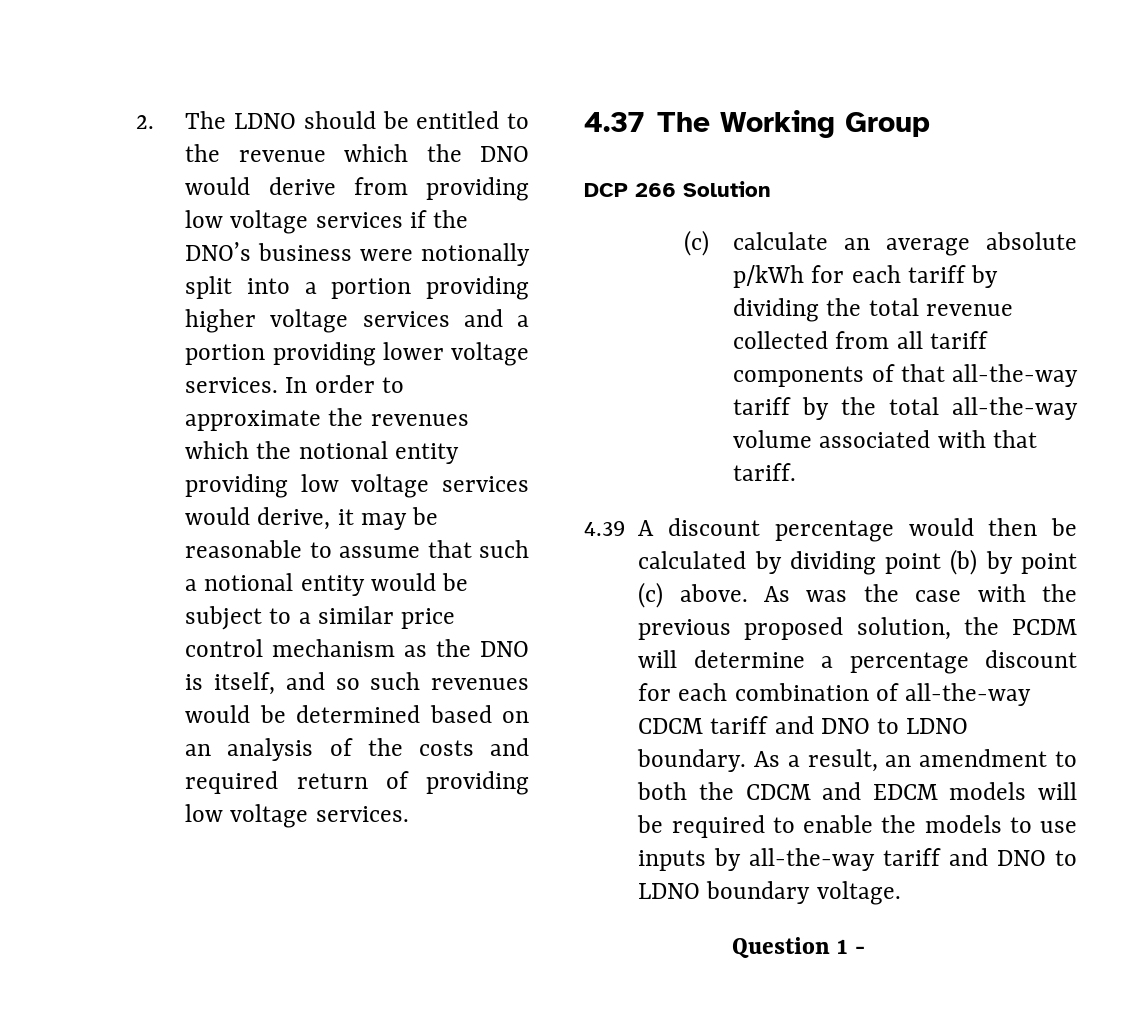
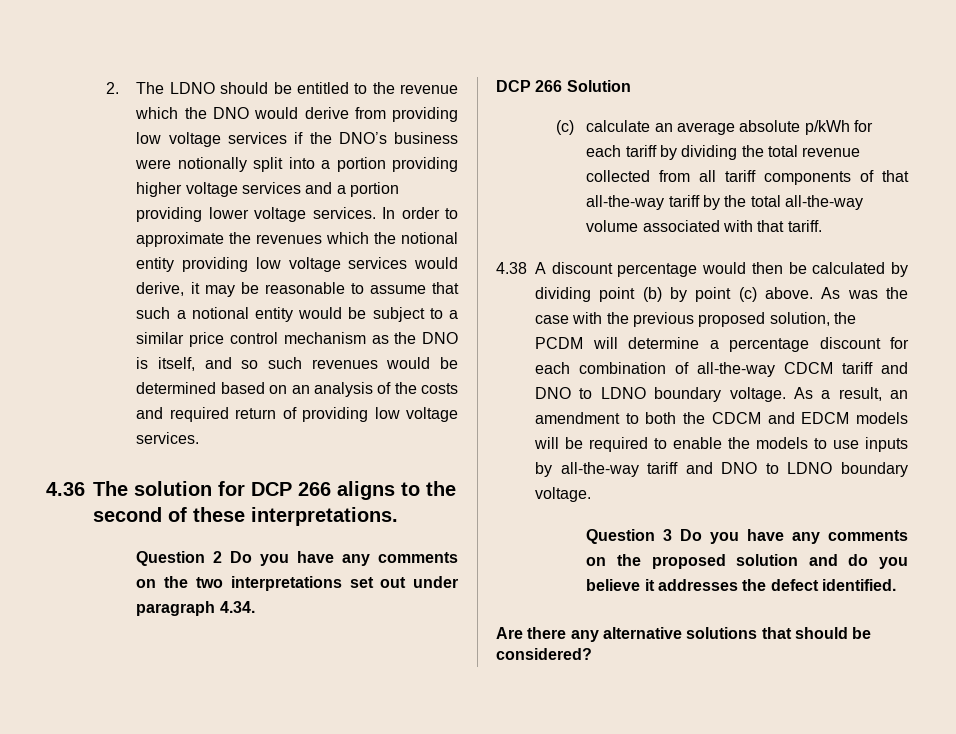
[584,110,931,138] 4.37 The Working Group -> [46,481,456,500] [93,507,398,526] [136,551,458,566] [136,576,458,591] [136,601,255,616] 4.36 The solution for DCP 266 aligns to the second of these interpretations. // Question 2 Do you have any comments on the two interpretations set out under paragraph 4.34.
[584,521,625,536] 4.39 -> [496,262,527,274] 4.38
[637,749,747,772] boundary. -> [654,387,786,402] boundary voltage.
[837,939,866,954] 1 - -> [663,529,908,544] [586,554,908,569] [586,579,897,591] [496,627,872,642] [496,648,592,660] 3 Do you have any comments on the proposed solution and do you believe it addresses the defect identified. // Are there any alternative solutions that should be considered?

